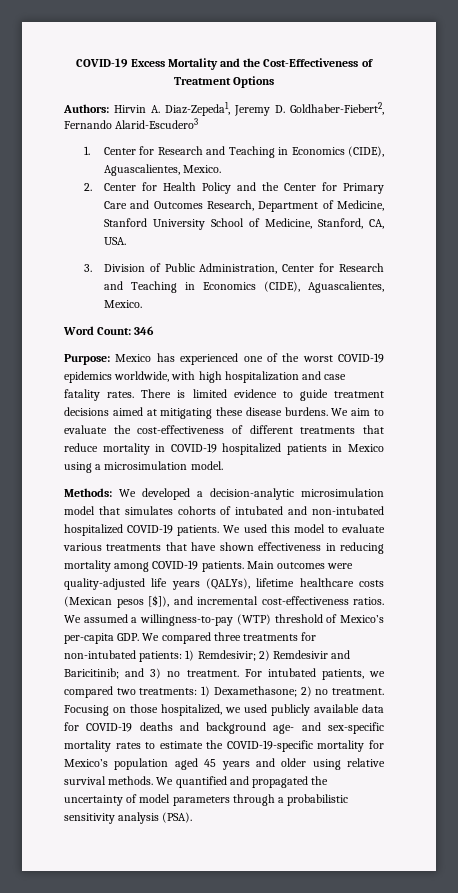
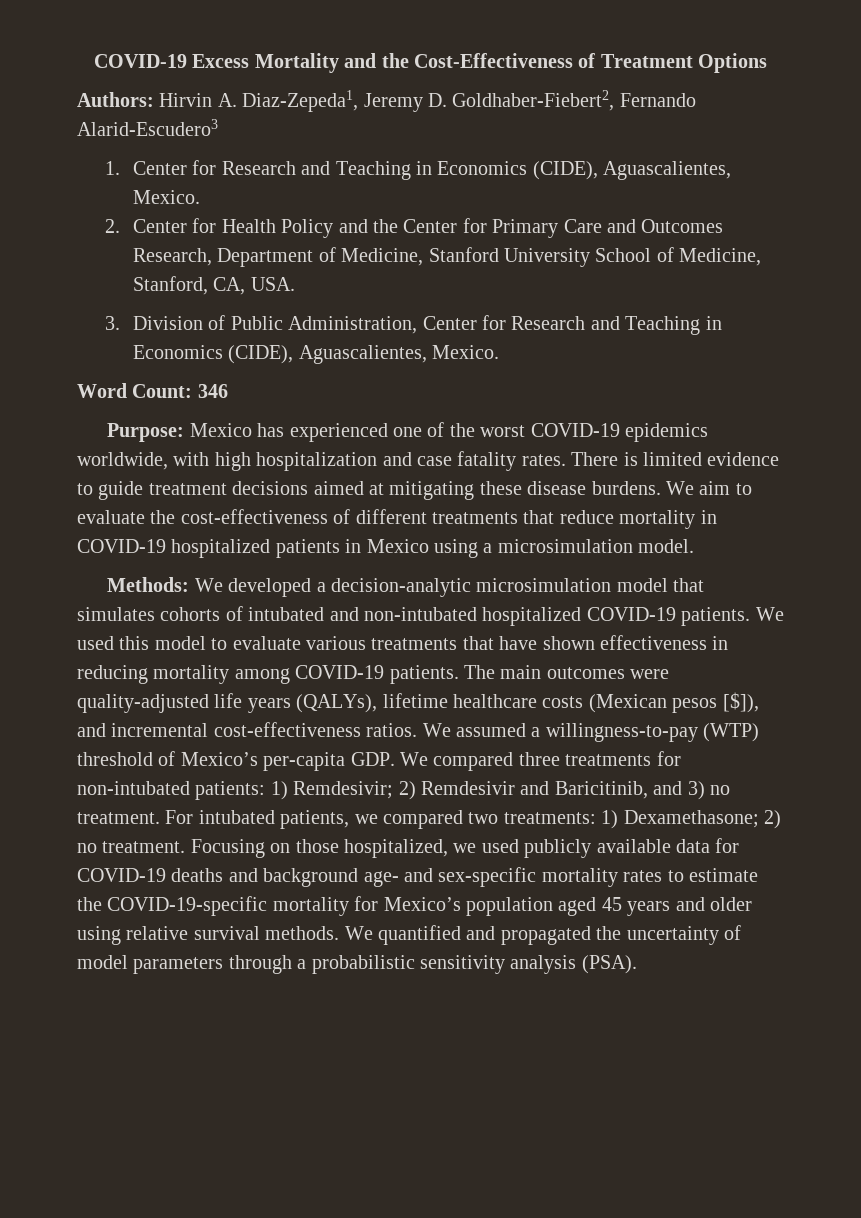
[246,561,274,569] Main -> [464,665,542,679] The main
[64,668,119,679] Baricitinib; -> [554,781,648,799] Baricitinib,

